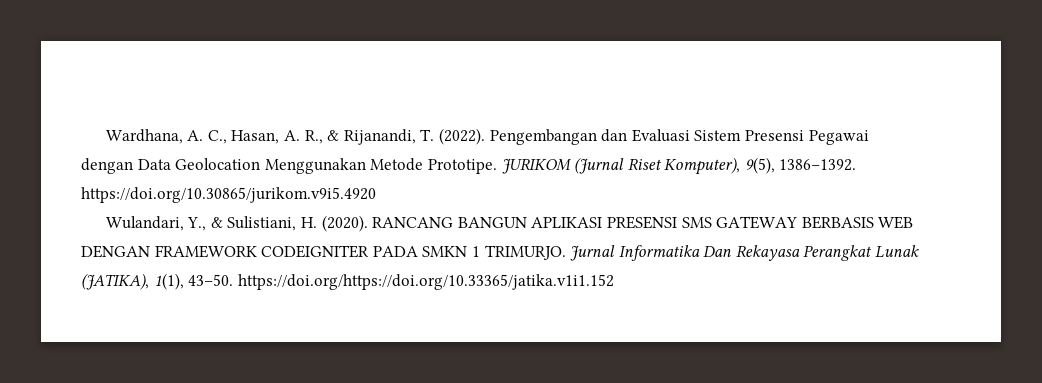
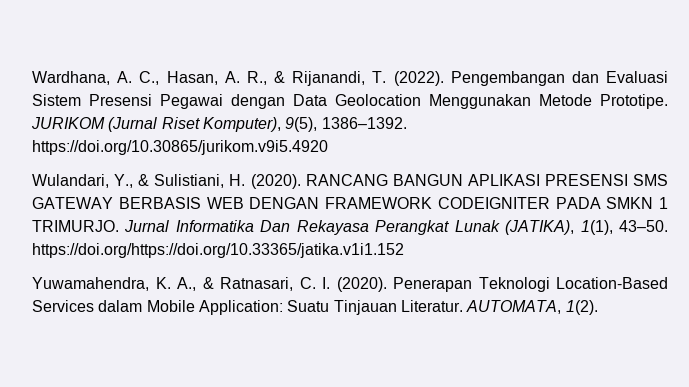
(614, 282) none -> [32,277,668,292] [32,300,598,315] // Yuwamahendra, K. A., & Ratnasari, C. I. (2020). Penerapan Teknologi Location-Based Services dalam Mobile Application: Suatu Tinjauan Literatur. AUTOMATA, 1(2).

